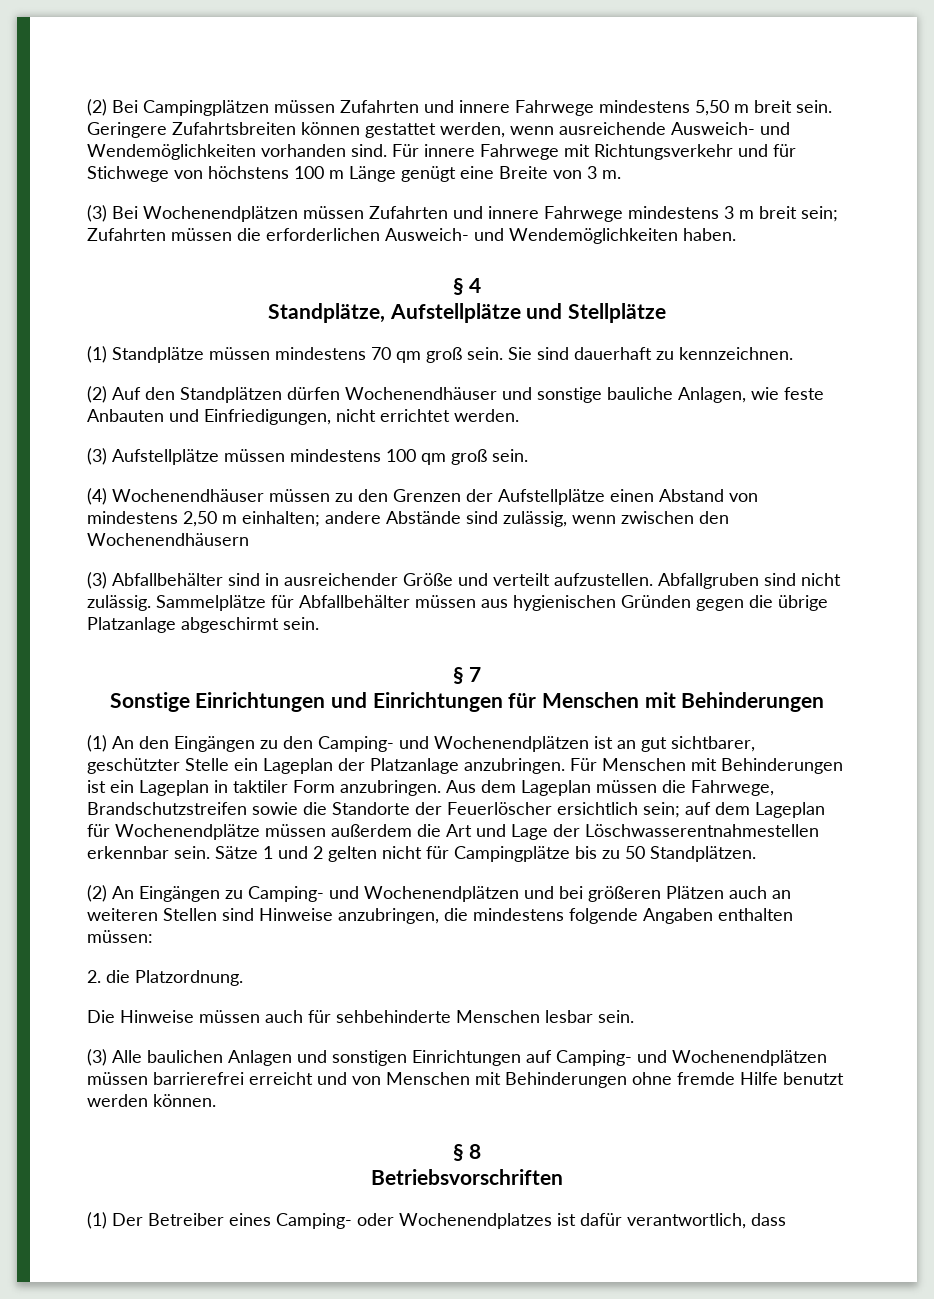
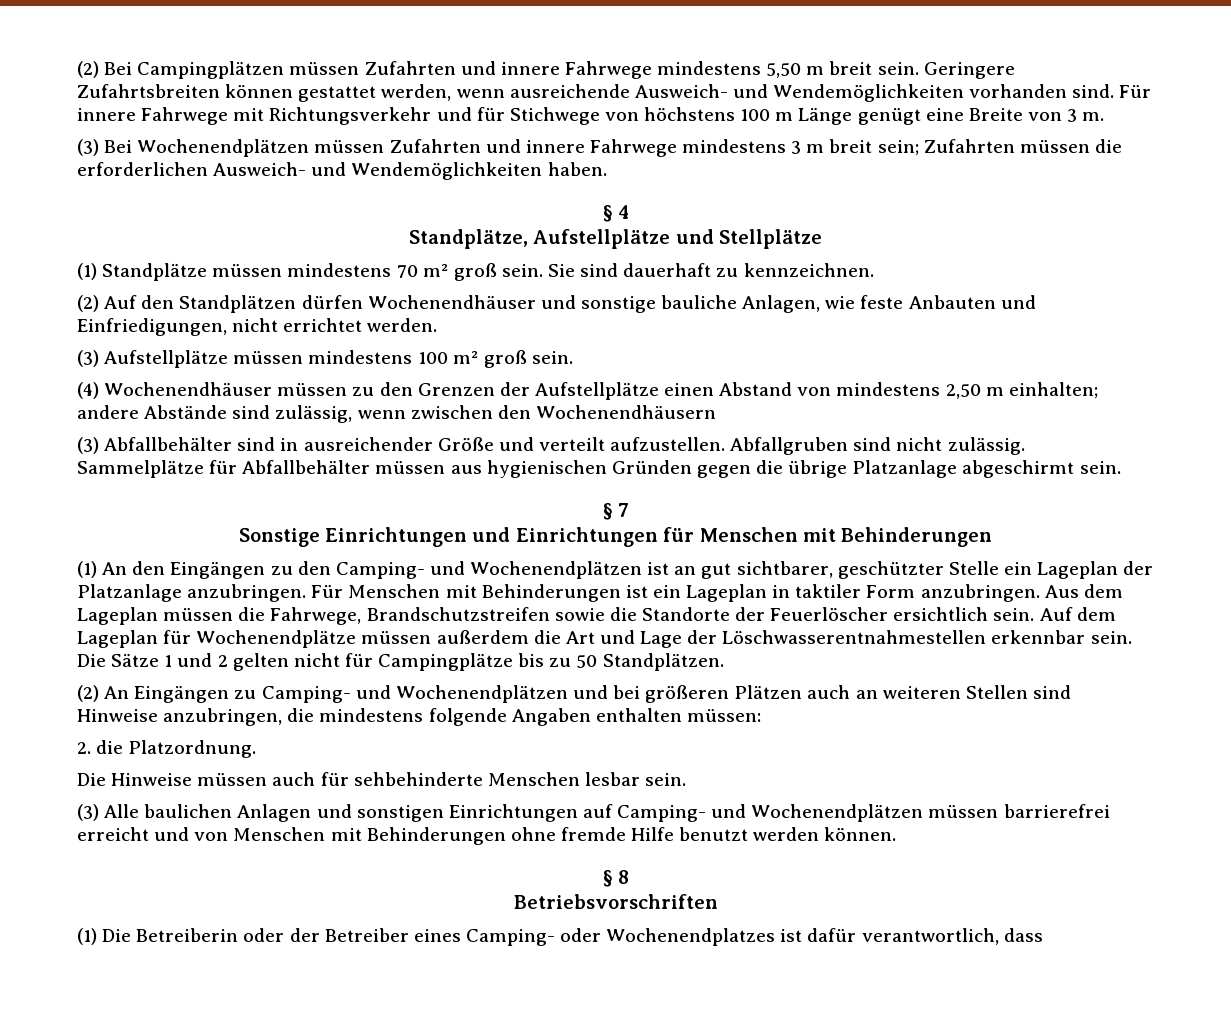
[396,351,421,363] qm -> [422,264,449,277] m²
[421,453,446,465] qm -> [452,351,479,364] m²
[643,802,711,818] sein; auf -> [993,607,1073,621] sein. Auf
(210, 852) none -> [77,654,106,667] Die
[112,1213,143,1226] Der -> [102,928,320,942] Die Betreiberin oder der

